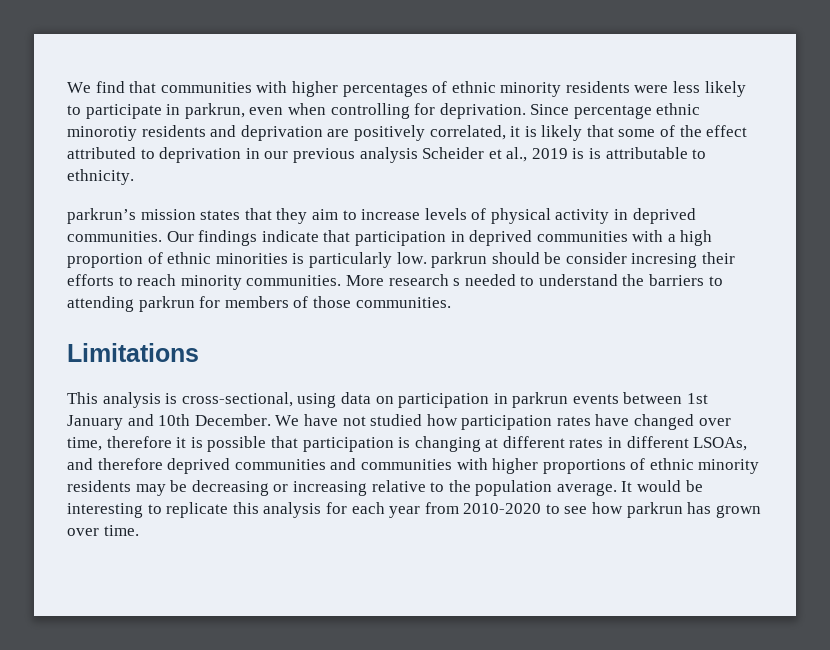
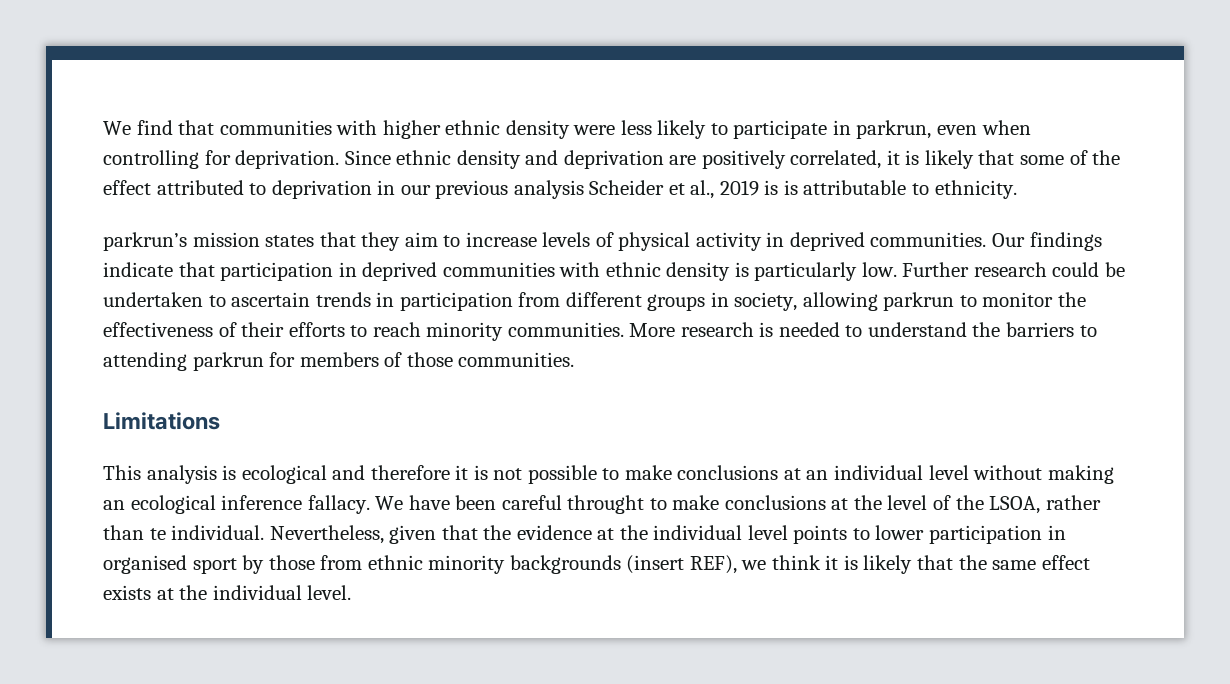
[342,81,630,97] percentages of ethnic minority residents -> [445,120,570,139] ethnic density
[573,103,701,119] [67,125,206,141] percentage ethnic minorotiy residents -> [396,150,521,169] ethnic density
[667,230,713,246] [67,252,698,268] a high proportion of ethnic minorities is particularly low. parkrun should be consider incresing -> [605,262,1126,281] [103,292,1087,311] [103,322,237,337] ethnic density is particularly low. Further research could be undertaken to ascertain trends in participation from different groups in society, allowing parkrun to monitor the effectiveness of
[453,278,461,286] s -> [759,322,774,337] is
[181,392,709,408] [67,414,731,430] [67,436,748,452] [67,458,760,474] [67,480,703,496] [67,502,761,518] [67,525,139,536] cross-sectional, using data on participation in parkrun events between 1st January and 10th December. We have not studied how participation rates have changed over time, therefore it is possible that participation is changing at different rates in different LSOAs, and therefore deprived communities and communities with higher proportions of ethnic minority residents may be decreasing or increasing relative to the population average. It would be interesting to replicate this analysis for each year from 2010-2020 to see how parkrun has grown over time. -> [241,465,1114,484] [103,495,1101,514] [103,525,1066,544] [103,555,1090,574] [103,585,352,600] ecological and therefore it is not possible to make conclusions at an individual level without making an ecological inference fallacy. We have been careful throught to make conclusions at the level of the LSOA, rather than te individual. Nevertheless, given that the evidence at the individual level points to lower participation in organised sport by those from ethnic minority backgrounds (insert REF), we think it is likely that the same effect exists at the individual level.

